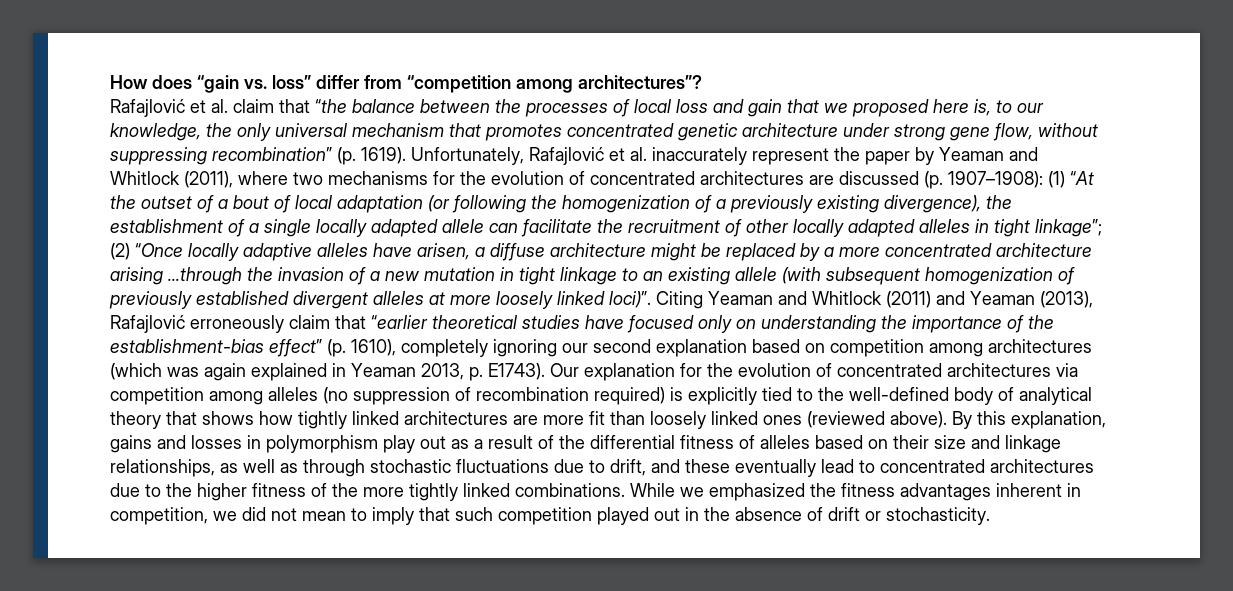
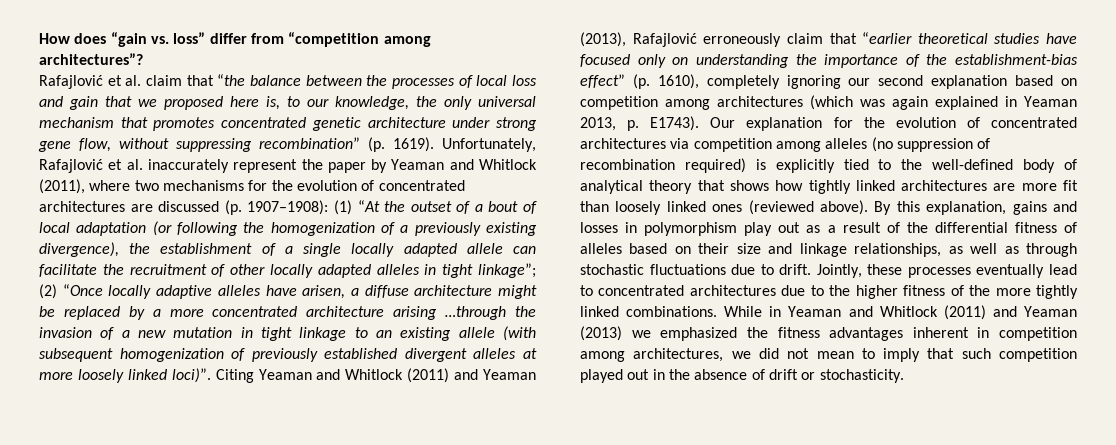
[610,459,730,476] drift, and these -> [779,264,971,278] drift. Jointly, these processes
(675, 490) none -> [769,305,1077,320] [580,326,622,341] in Yeaman and Whitlock (2011) and Yeaman (2013)
[110,507,208,525] competition, -> [999,327,1077,341] [580,348,724,362] competition among architectures,

